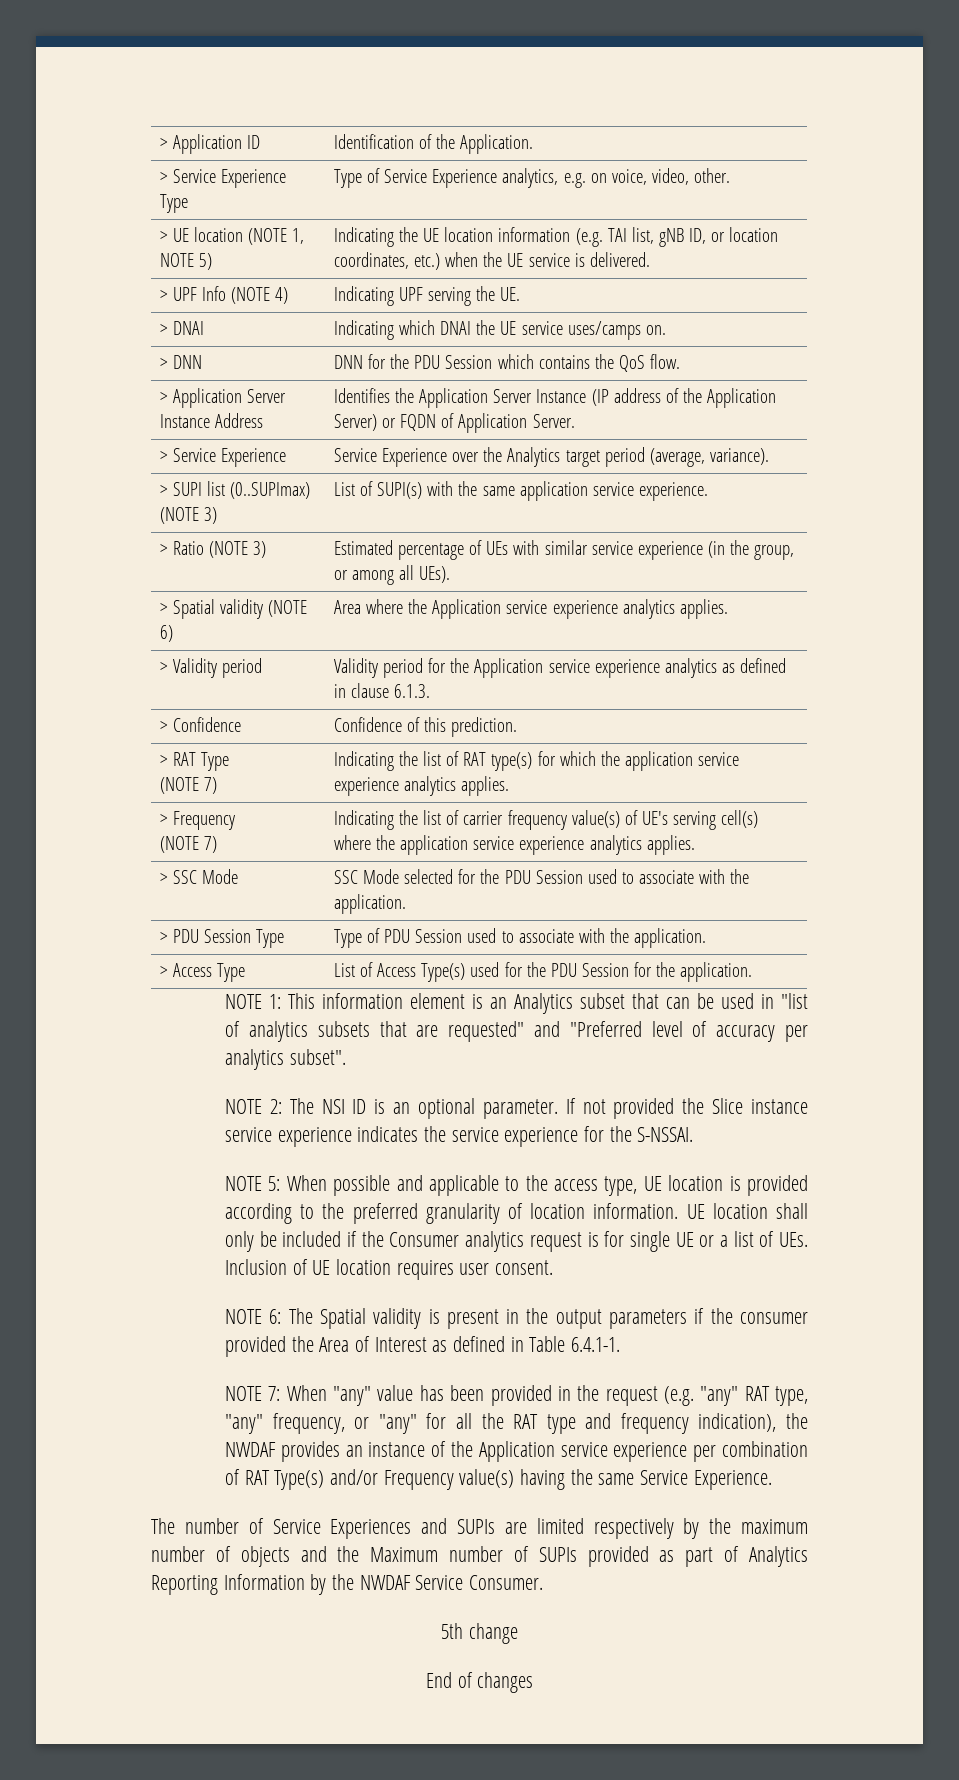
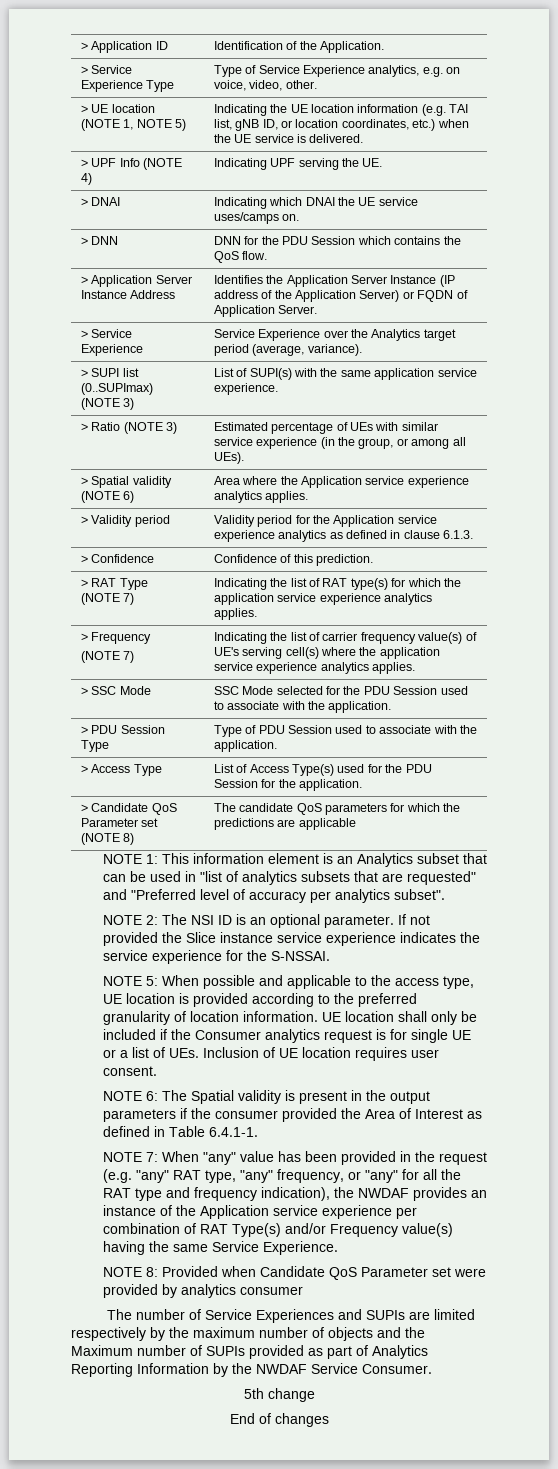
(753, 972) none -> [80,803,177,815] [80,818,159,827] [80,833,135,845] [213,803,461,815] [213,818,356,830] // > Candidate QoS Parameter set (NOTE 8) | The candidate QoS parameters for which the predictions are applicable
(772, 1480) none -> [102,1266,486,1280] [102,1284,303,1298] // NOTE 8: Provided when Candidate QoS Parameter set were provided by analytics consumer

